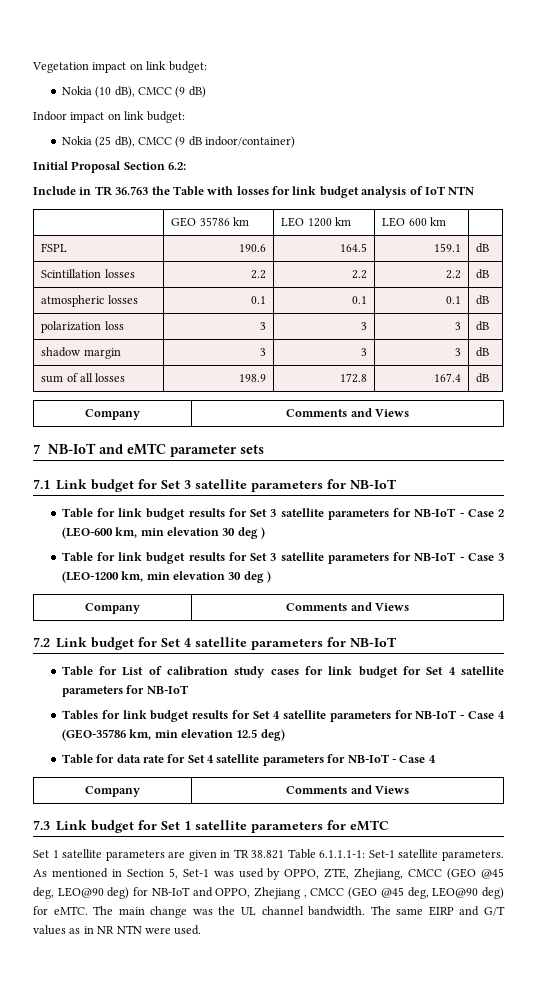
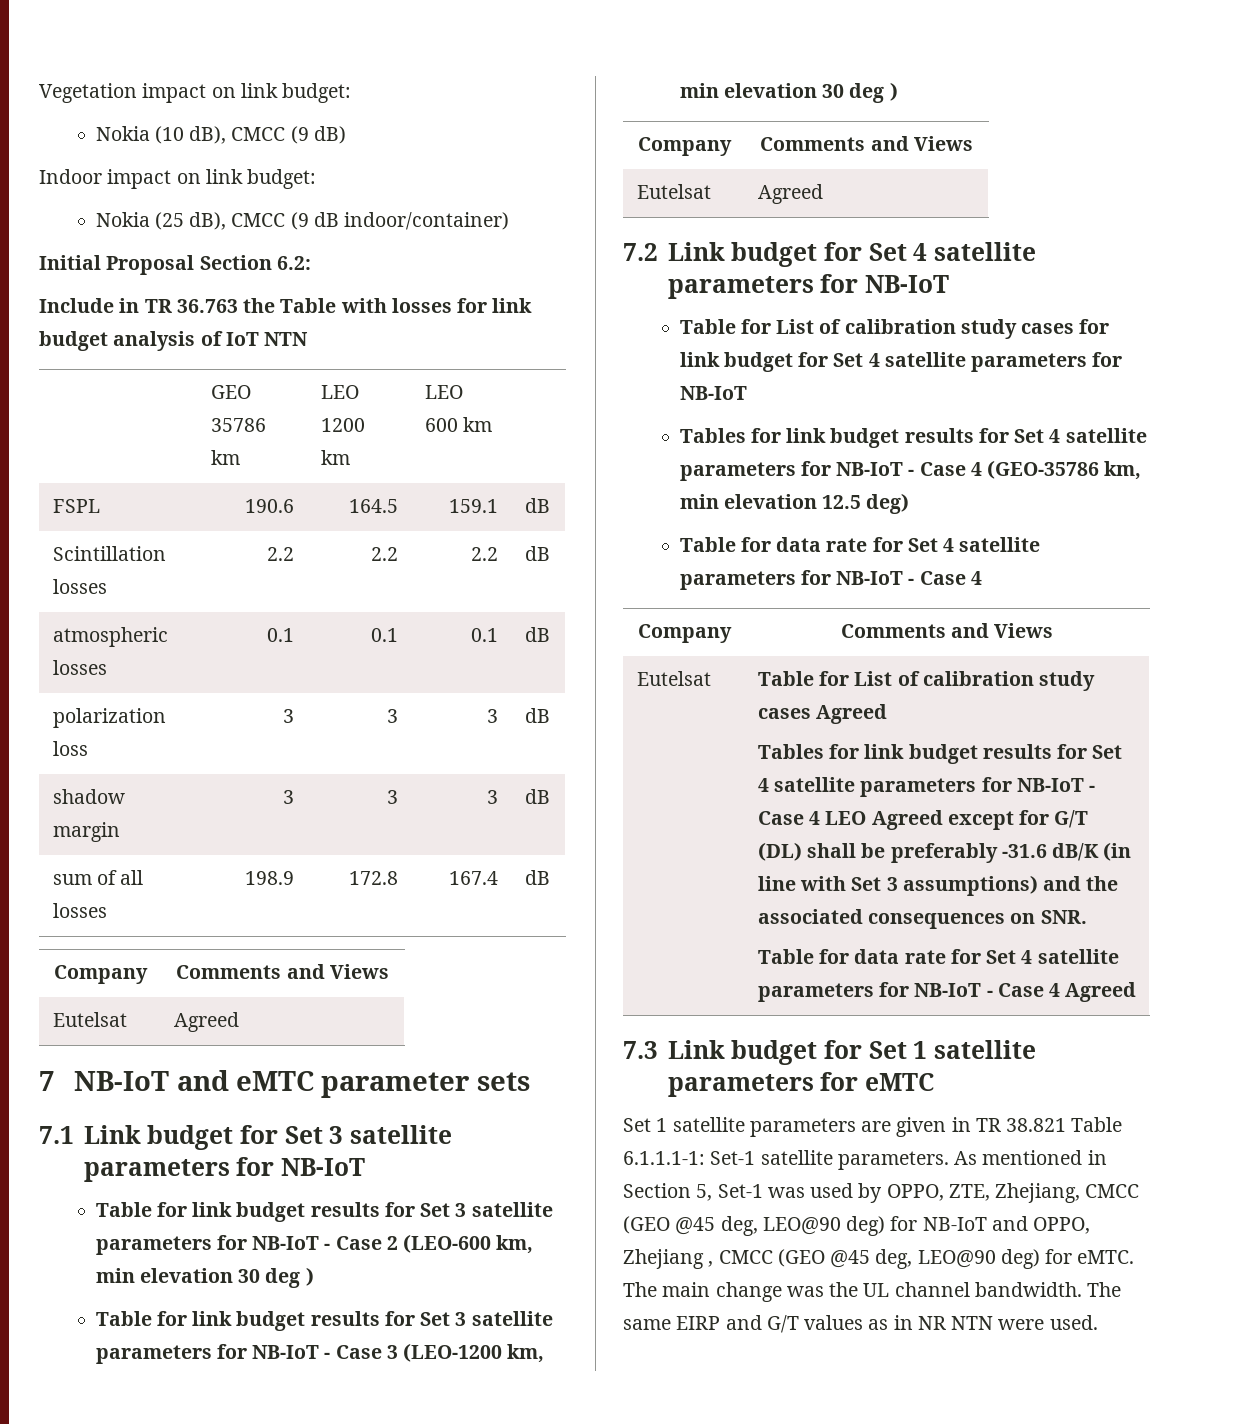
(409, 413) none -> [52,1012,127,1027] [173,1012,239,1032] // Eutelsat | Agreed
(409, 607) none -> [636,184,711,199] [757,184,823,204] // Eutelsat | Agreed
(409, 790) none -> [636,671,711,686] [757,671,1096,691] [757,704,887,724] [757,744,1123,764] [757,777,1096,797] [757,810,1089,830] [757,842,1132,863] [757,875,1119,896] [757,909,1087,929] [757,949,1119,964] [757,982,1137,1002] // Eutelsat | Table for List of calibration study cases Agreed // Tables for link budget results for Set 4 satellite parameters for NB-IoT - Case 4 LEO Agreed except for G/T (DL) shall be preferably -31.6 dB/K (in line with Set 3 assumptions) and the associated consequences on SNR. // Table for data rate for Set 4 satellite parameters for NB-IoT - Case 4 Agreed

